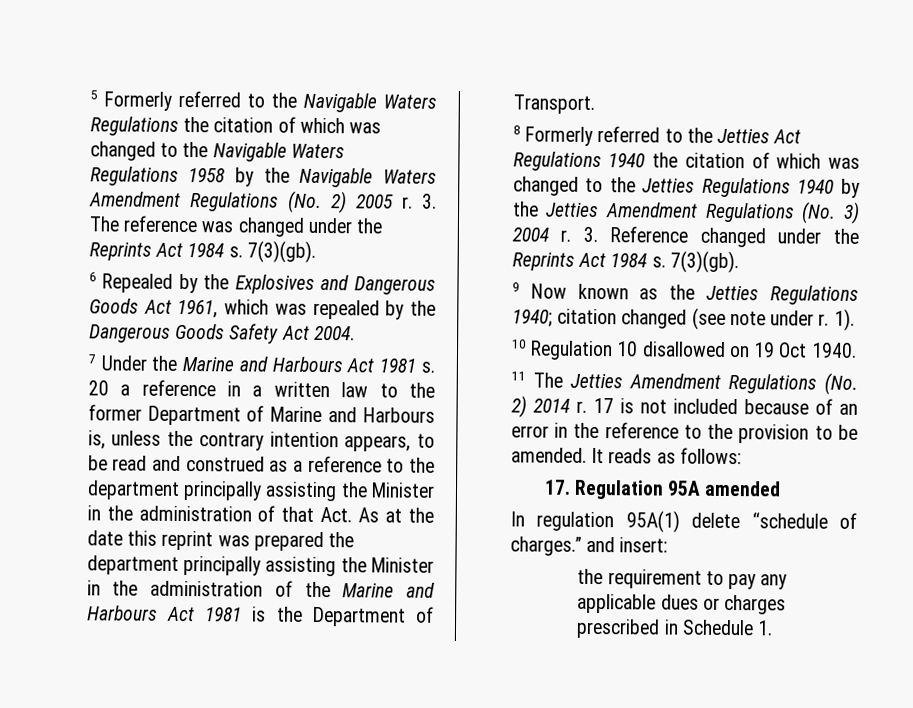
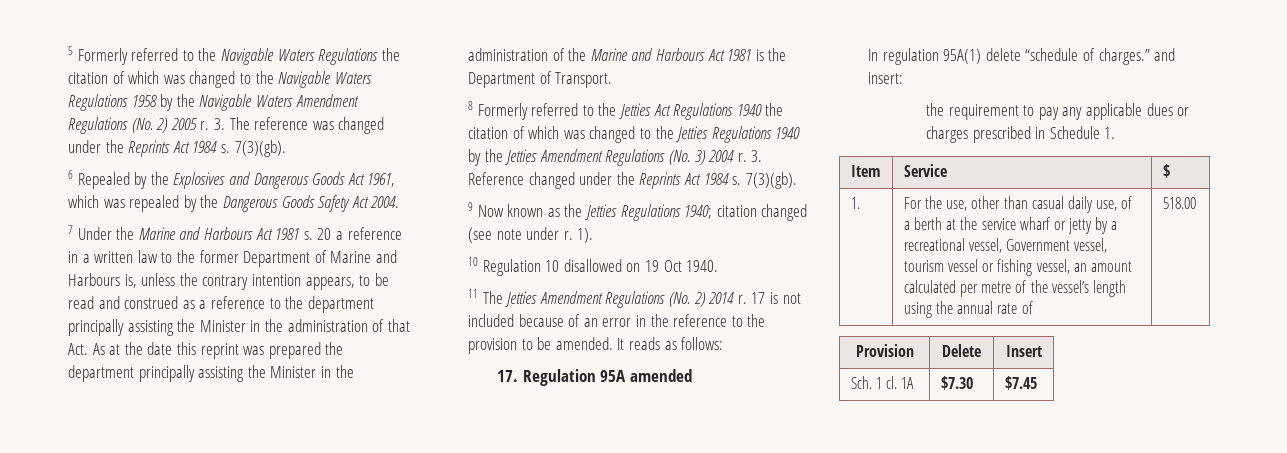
(774, 628) none -> [850,165,880,177] [903,164,947,177] [1162,164,1170,178] [850,197,860,209] [903,196,1133,213] [903,217,1118,234] [903,238,1108,253] [903,259,1132,276] [903,280,1126,297] [903,301,1033,318] [1162,197,1196,209] [855,344,914,357] [942,344,981,357] [1005,345,1042,357] [850,376,915,389] [940,376,973,390] [1004,376,1037,390] // Item | Service | $ // 1. | For the use, other than casual daily use, of a berth at the service wharf or jetty by a recreational vessel, Government vessel, tourism vessel or fishing vessel, an amount calculated per metre of the vessel’s length using the annual rate of | 518.00 // Provision | Delete | Insert // Sch. 1 cl. 1A | $7.30 | $7.45

